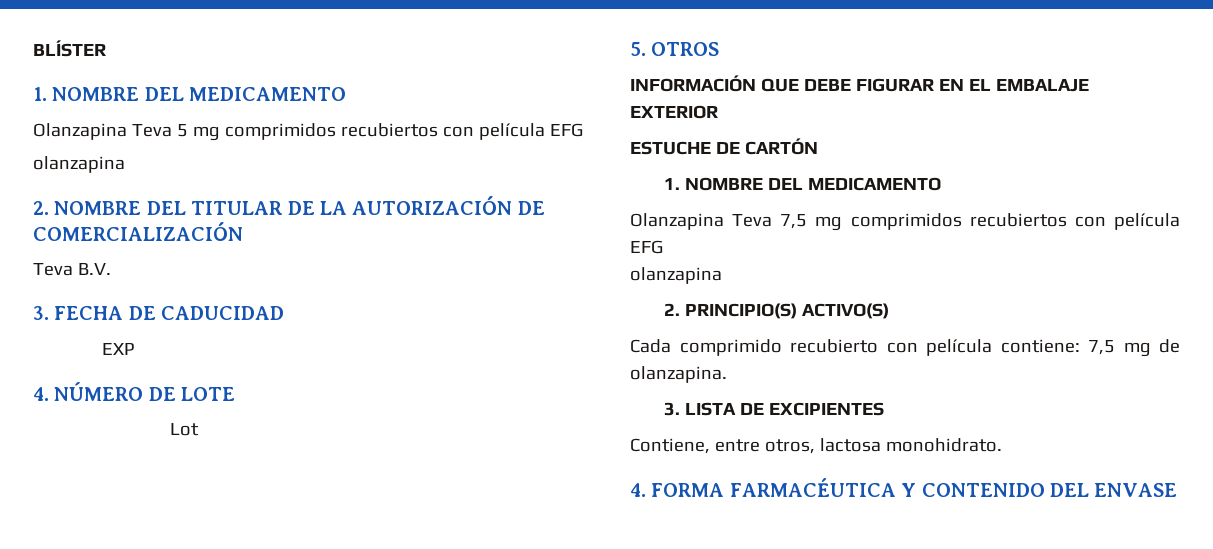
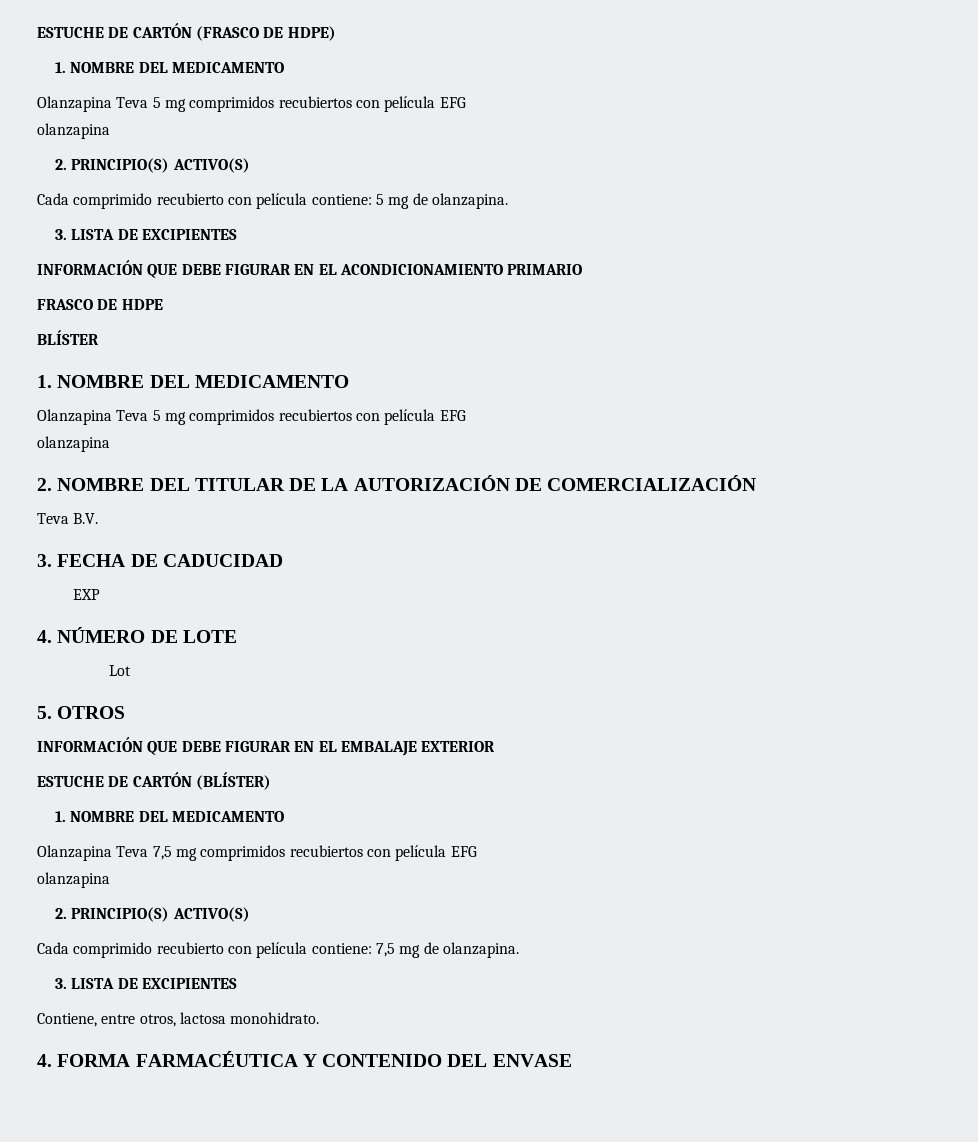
(33, 48) none -> [37,23,336,41] [55,62,284,73] [37,96,466,112] [37,123,110,139] [55,158,250,173] [37,193,508,209] [55,229,237,240] [37,260,583,278] [37,299,163,310] ESTUCHE DE CARTÓN (FRASCO DE HDPE) // 1. NOMBRE DEL MEDICAMENTO // Olanzapina Teva 5 mg comprimidos recubiertos con película EFG // olanzapina // 2. PRINCIPIO(S) ACTIVO(S) // Cada comprimido recubierto con película contiene: 5 mg de olanzapina. // 3. LISTA DE EXCIPIENTES // INFORMACIÓN QUE DEBE FIGURAR EN EL ACONDICIONAMIENTO PRIMARIO // FRASCO DE HDPE //
(818, 146) none -> [195,772,271,790] (BLÍSTER)

